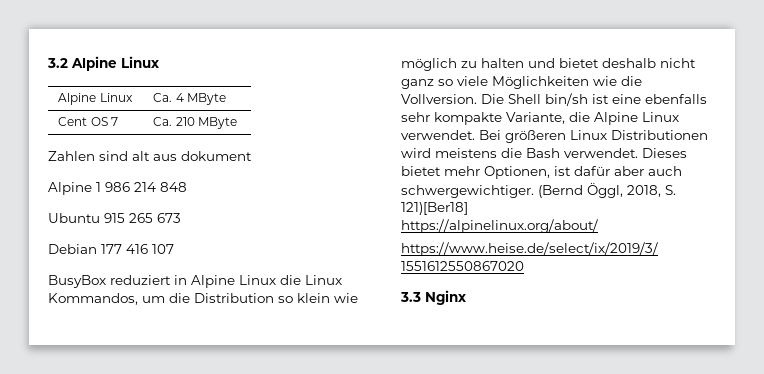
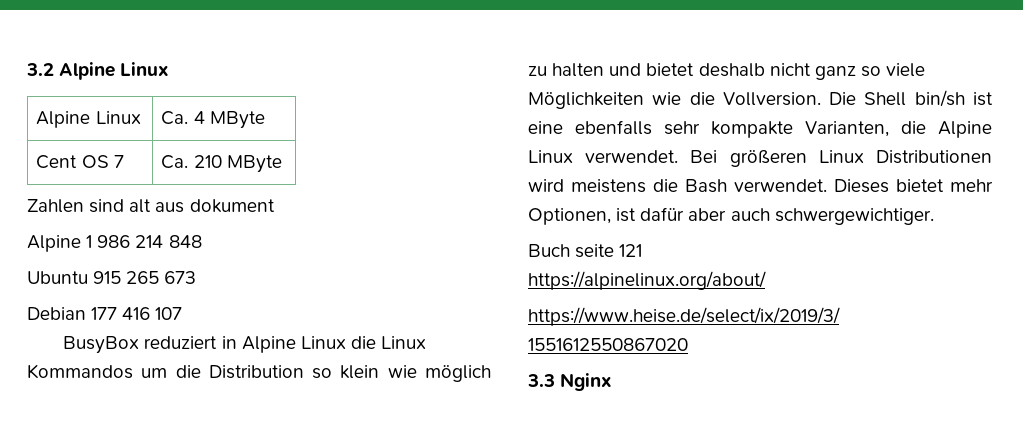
[48,293,138,305] Kommandos, -> [27,364,133,379] Kommandos
[506,112,565,124] Variante, -> [805,121,889,137] Varianten,
[538,182,676,198] [401,202,468,215] (Bernd Öggl, 2018, S. 121)[Ber18] -> [528,244,643,258] // Buch seite 121

